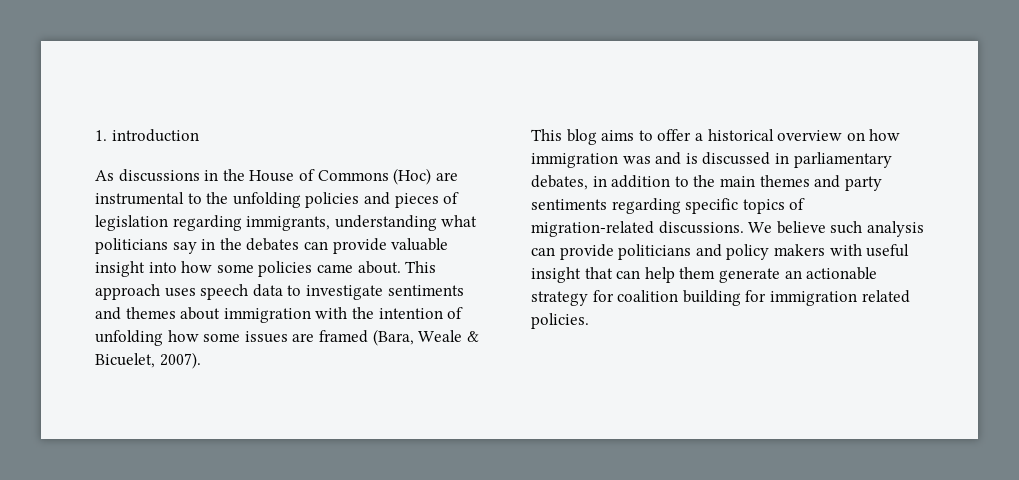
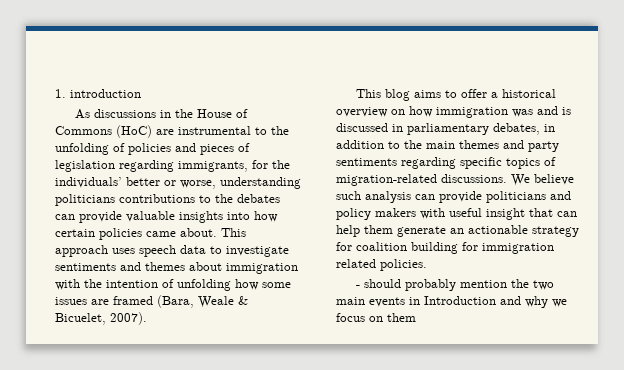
[393,168,432,185] (Hoc) -> [116,125,152,138] (HoC)
(301, 200) none -> [113,143,125,152] of
[334,215,478,231] [95,238,216,254] understanding what politicians say in -> [252,160,290,169] [55,177,301,189] [55,194,211,206] for the individuals’ better or worse, understanding politicians contributions to
[95,261,145,277] insight -> [179,211,223,223] insights
[216,264,254,273] some -> [55,229,95,237] certain
(589, 321) none -> [355,279,554,291] [336,296,567,308] [336,313,416,322] // - should probably mention the two main events in Introduction and why we focus on them

